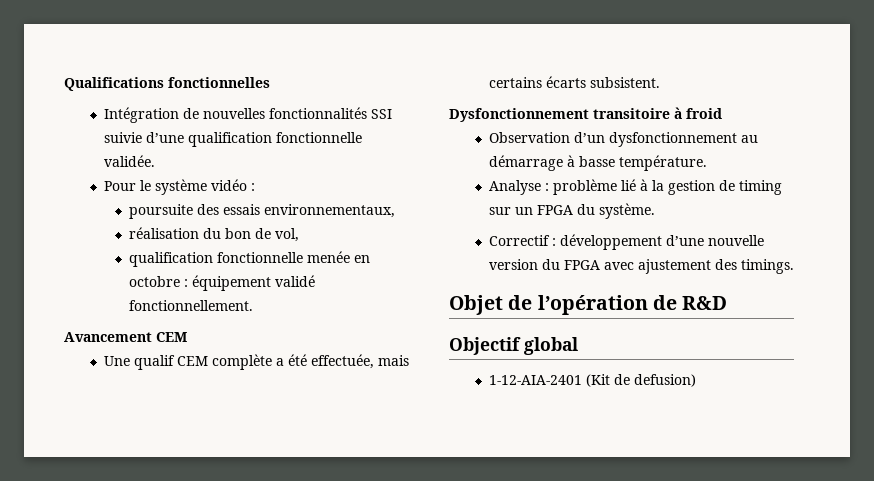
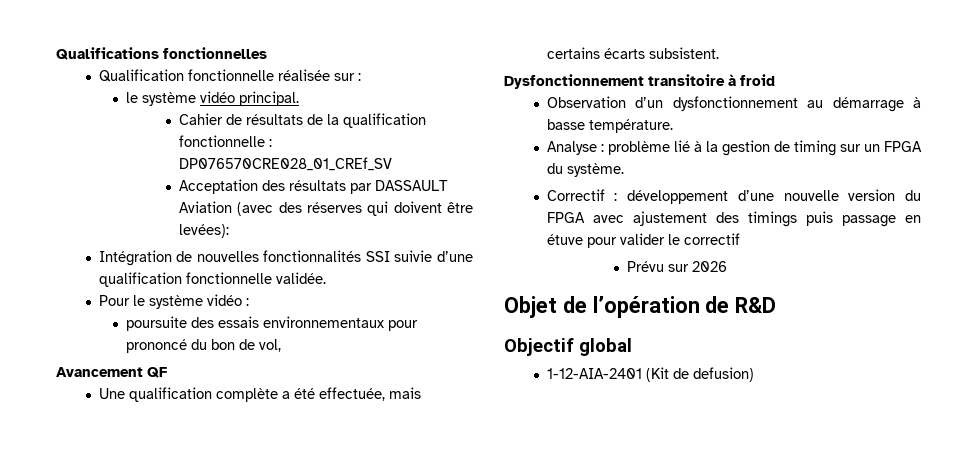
(270, 82) none -> [98,69,361,82] [125,91,299,106] [179,113,427,128] [179,135,273,147] [179,157,393,171] [179,179,449,194] [179,201,473,216] [179,224,230,238] // Qualification fonctionnelle réalisée sur : // le système vidéo principal. // Cahier de résultats de la qualification fonctionnelle : DP076570CRE028_01_CREf_SV // Acceptation des résultats par DASSAULT Aviation (avec des réserves qui doivent être levées):
[263,204,395,218] [128,227,199,239] environnementaux, // réalisation -> [262,316,418,331] [125,339,187,353] environnementaux pour prononcé
[128,251,370,267] [128,275,315,291] [128,300,253,311] // qualification fonctionnelle menée en octobre : équipement validé fonctionnellement. -> (281, 345) none
[156,332,187,342] CEM -> [147,367,167,378] QF
[133,355,208,370] qualif CEM -> [128,387,212,402] qualification
[740,259,794,274] timings. -> [747,211,921,227] [546,233,740,248] [627,261,728,272] timings puis passage en étuve pour valider le correctif // Prévu sur 2026

